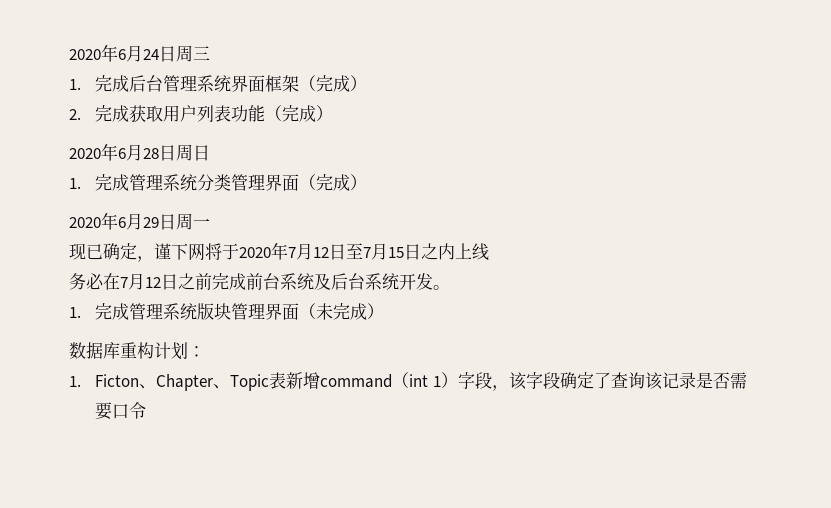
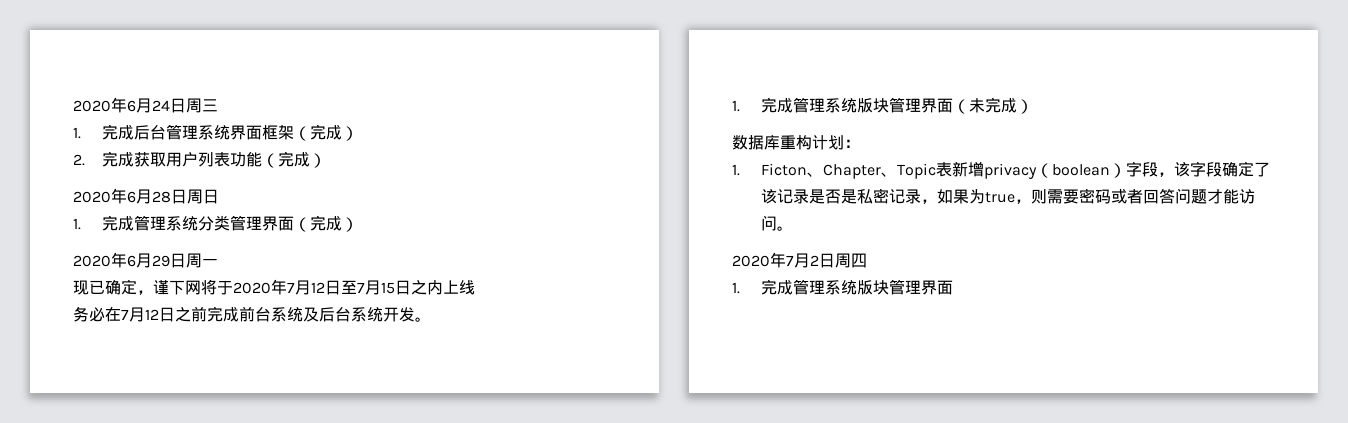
[320,372,441,388] command（int 1 -> [984,163,1111,179] privacy（boolean
[610,372,645,389] 查询 -> (1271, 169) none
[729,372,747,389] [95,402,147,420] 需要口令 -> [841,188,1256,204] [761,215,794,231] [732,252,867,268] [732,279,954,295] 是私密记录，如果为true，则需要密码或者回答问题才能访问。 // 2020年7月2日周四 // 1.完成管理系统版块管理界面

